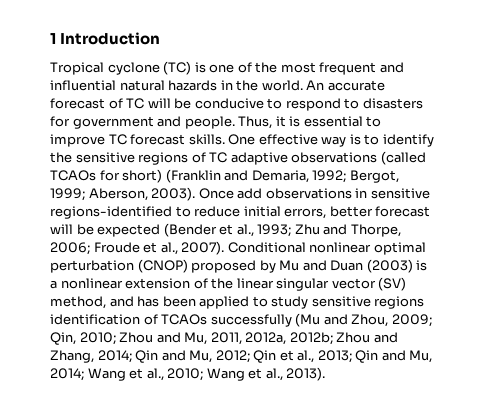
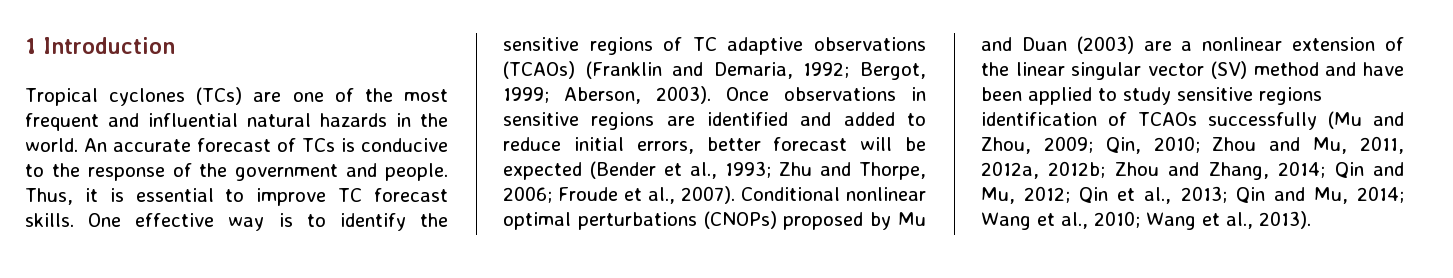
[107,61,206,75] cyclone (TC) is -> [109,87,282,106] cyclones (TCs) are
[126,98,423,111] [50,116,70,127] TC will be conducive to respond to disasters for -> [302,138,448,152] [25,163,228,181] TCs is conducive to the response of the
[380,151,426,165] [50,169,163,183] (called TCAOs for short) -> [503,61,575,79] (TCAOs)
[237,188,263,199] add -> (769, 94) none
[50,206,172,219] regions-identified -> [591,112,895,130] regions are identified and added
[50,259,188,273] perturbation (CNOP) -> [577,211,777,230] perturbations (CNOPs)
[416,260,428,271] is -> [1143,41,1172,51] are
[50,296,160,309] method, and has -> [1253,62,1404,76] method and have

